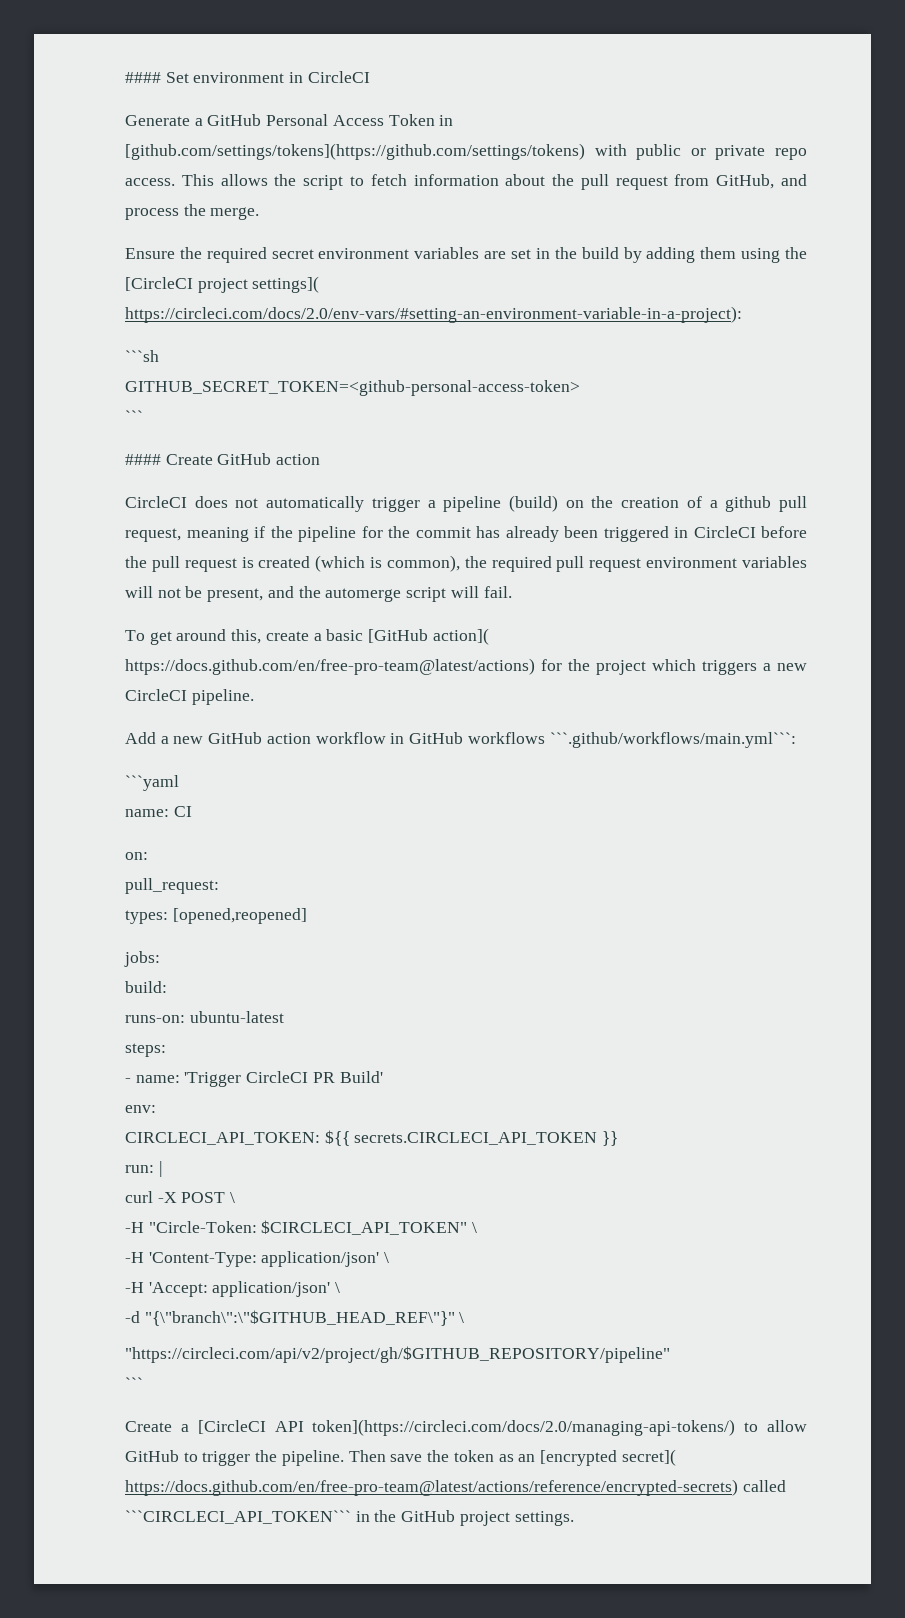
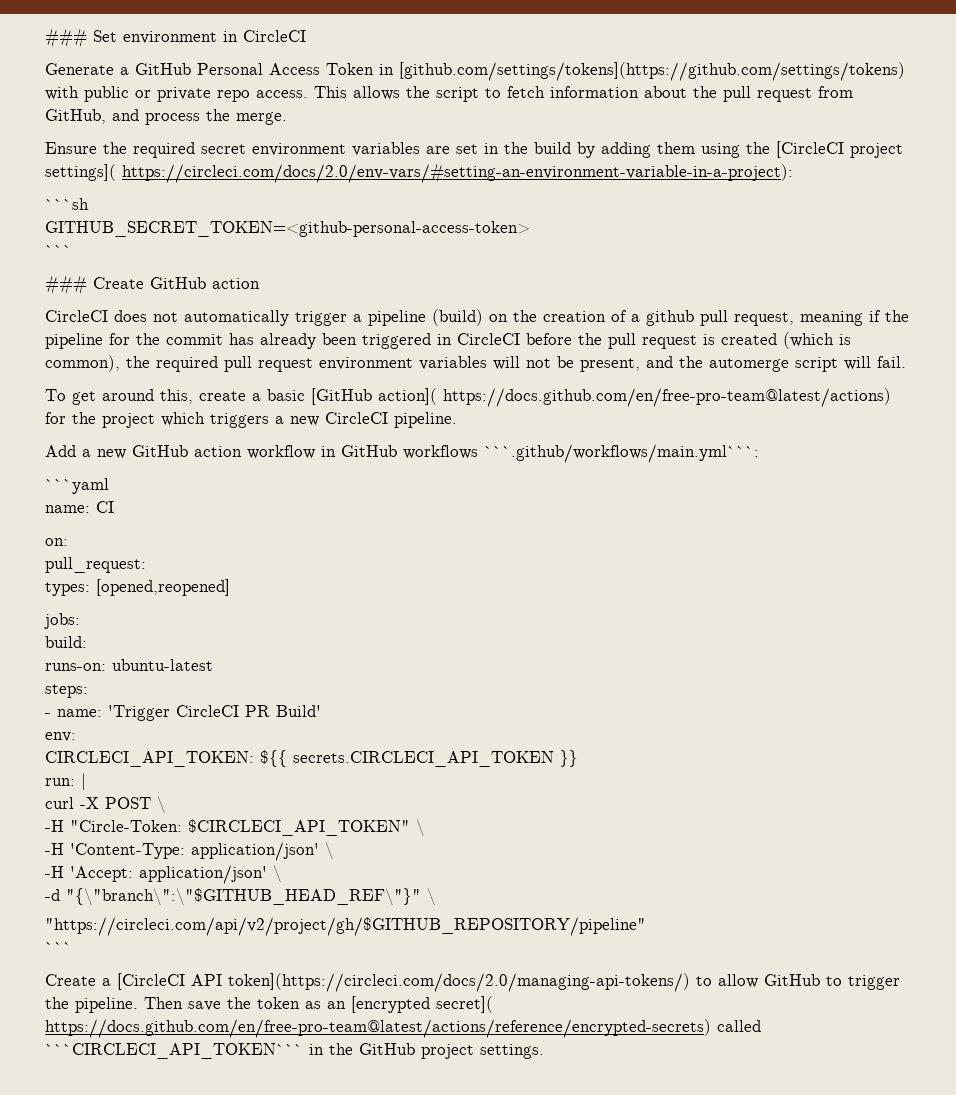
[125,72,161,83] #### -> [45,28,87,48] ###
[125,454,161,465] #### -> [45,275,87,295] ###

